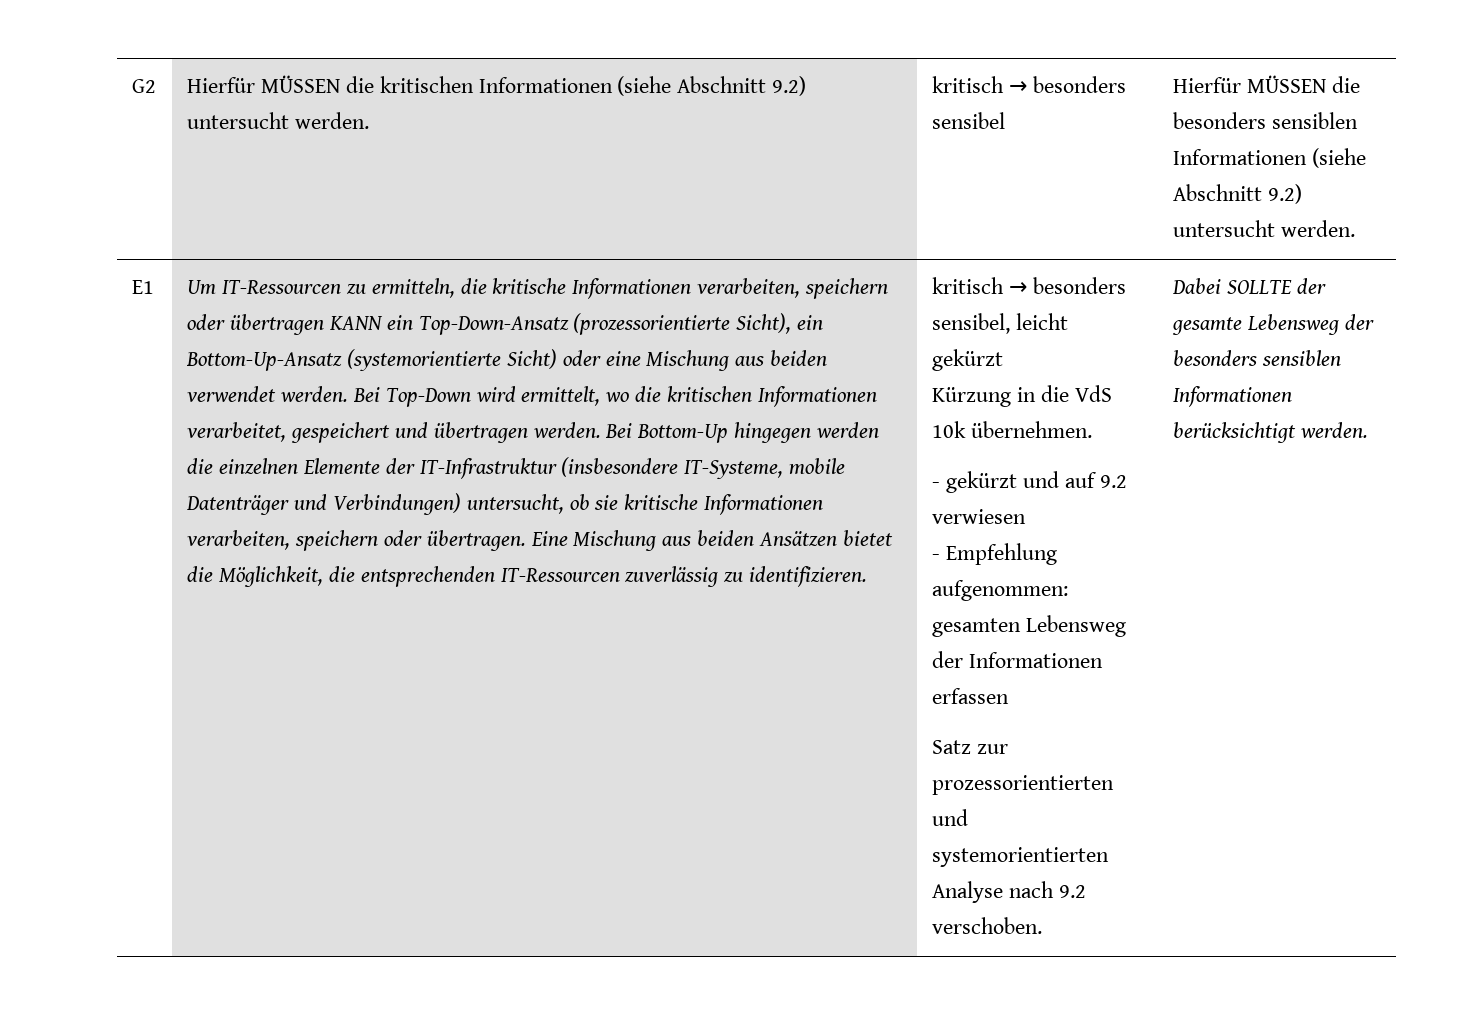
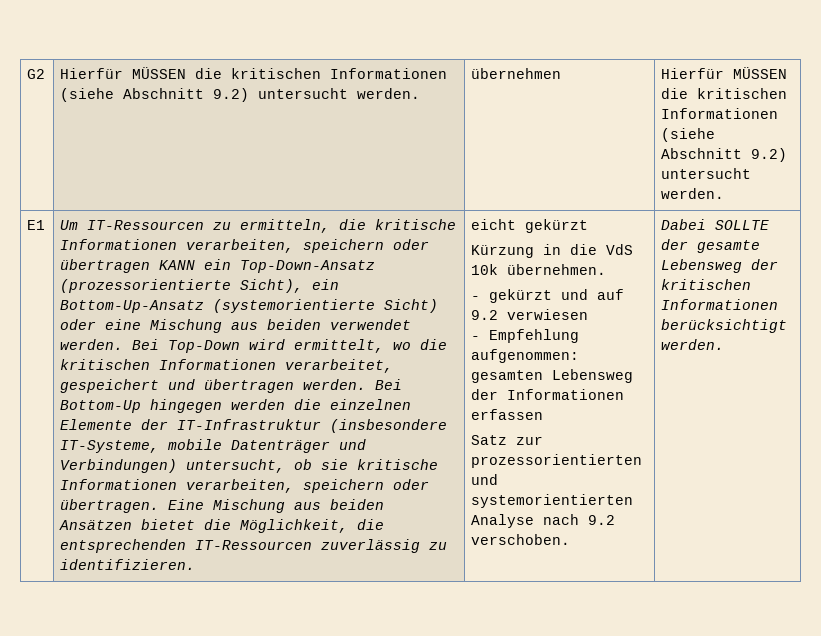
[932,76,1127,93] [932,112,1006,129] [1173,75,1361,93] [1173,112,1359,129] kritisch → besonders sensibel | Hierfür MÜSSEN die besonders sensiblen -> [471,68,562,79] [661,67,788,79] [661,88,788,99] übernehmen | Hierfür MÜSSEN die kritischen
[932,277,1127,294] [932,313,1069,334] kritisch → besonders sensibel, leicht -> [471,219,517,230] eicht
[1173,350,1342,366] besonders sensiblen -> [661,279,752,290] kritischen

